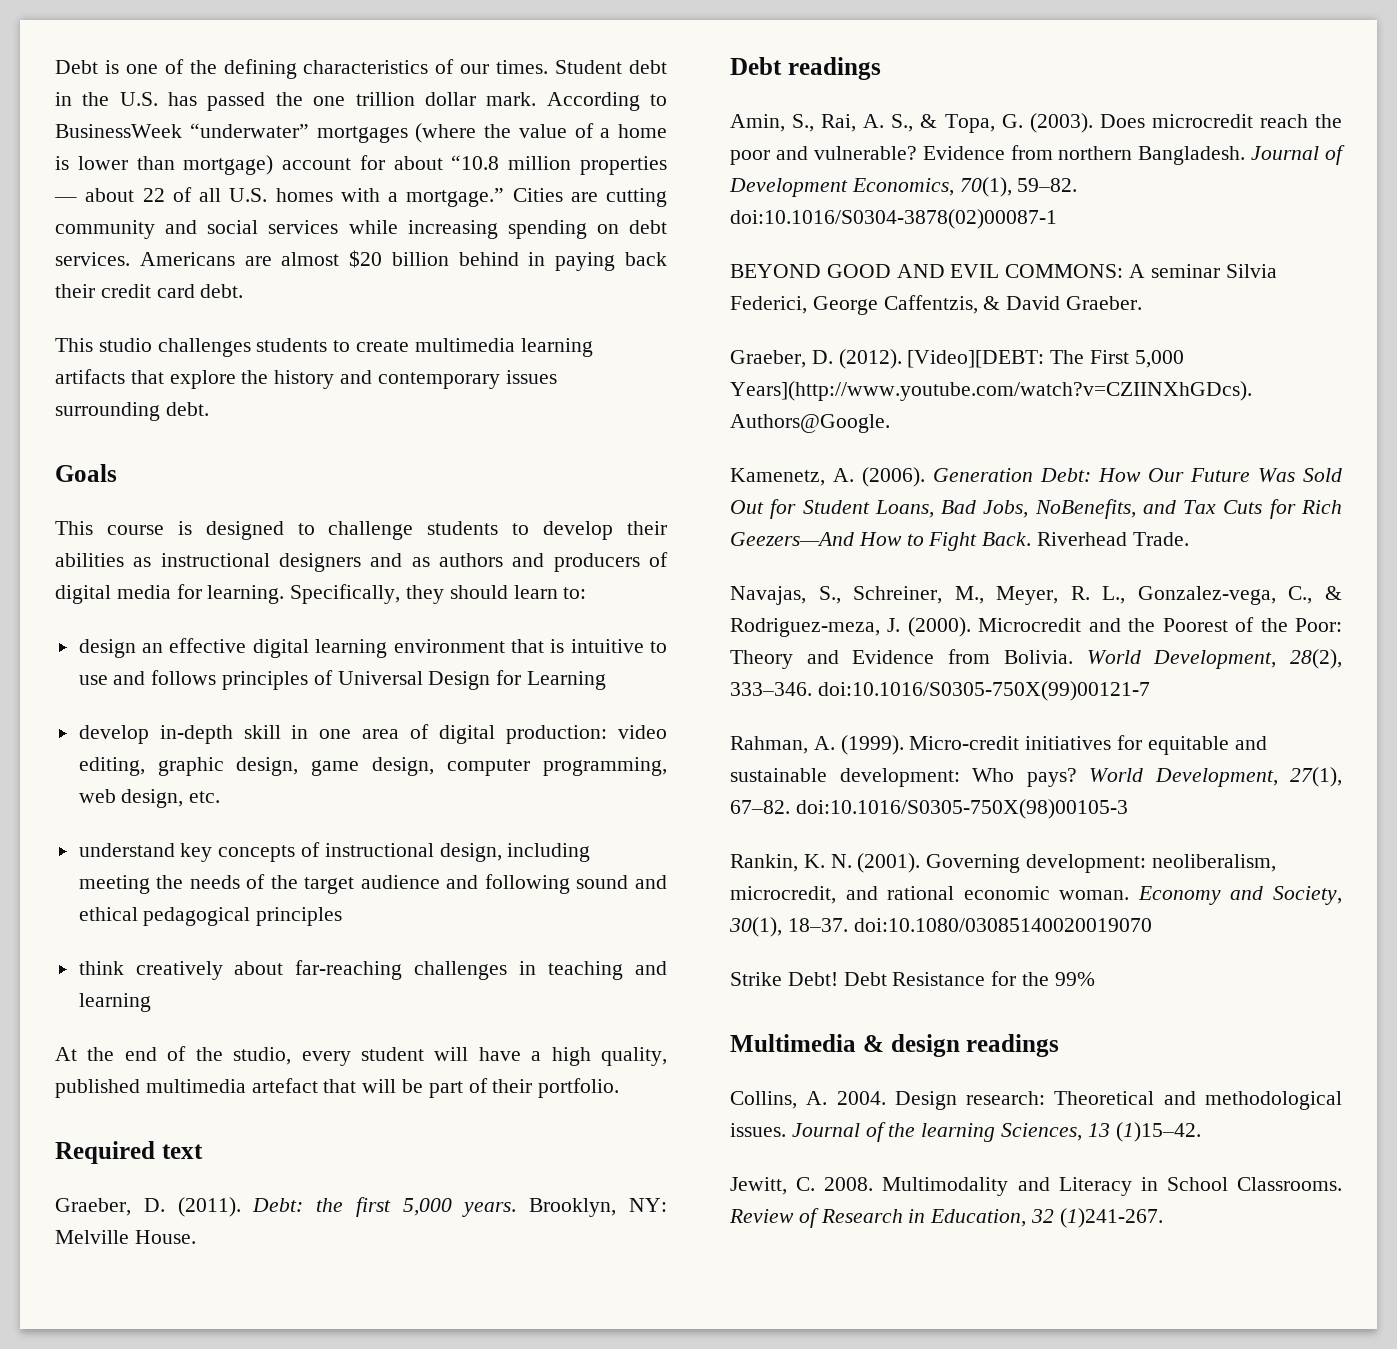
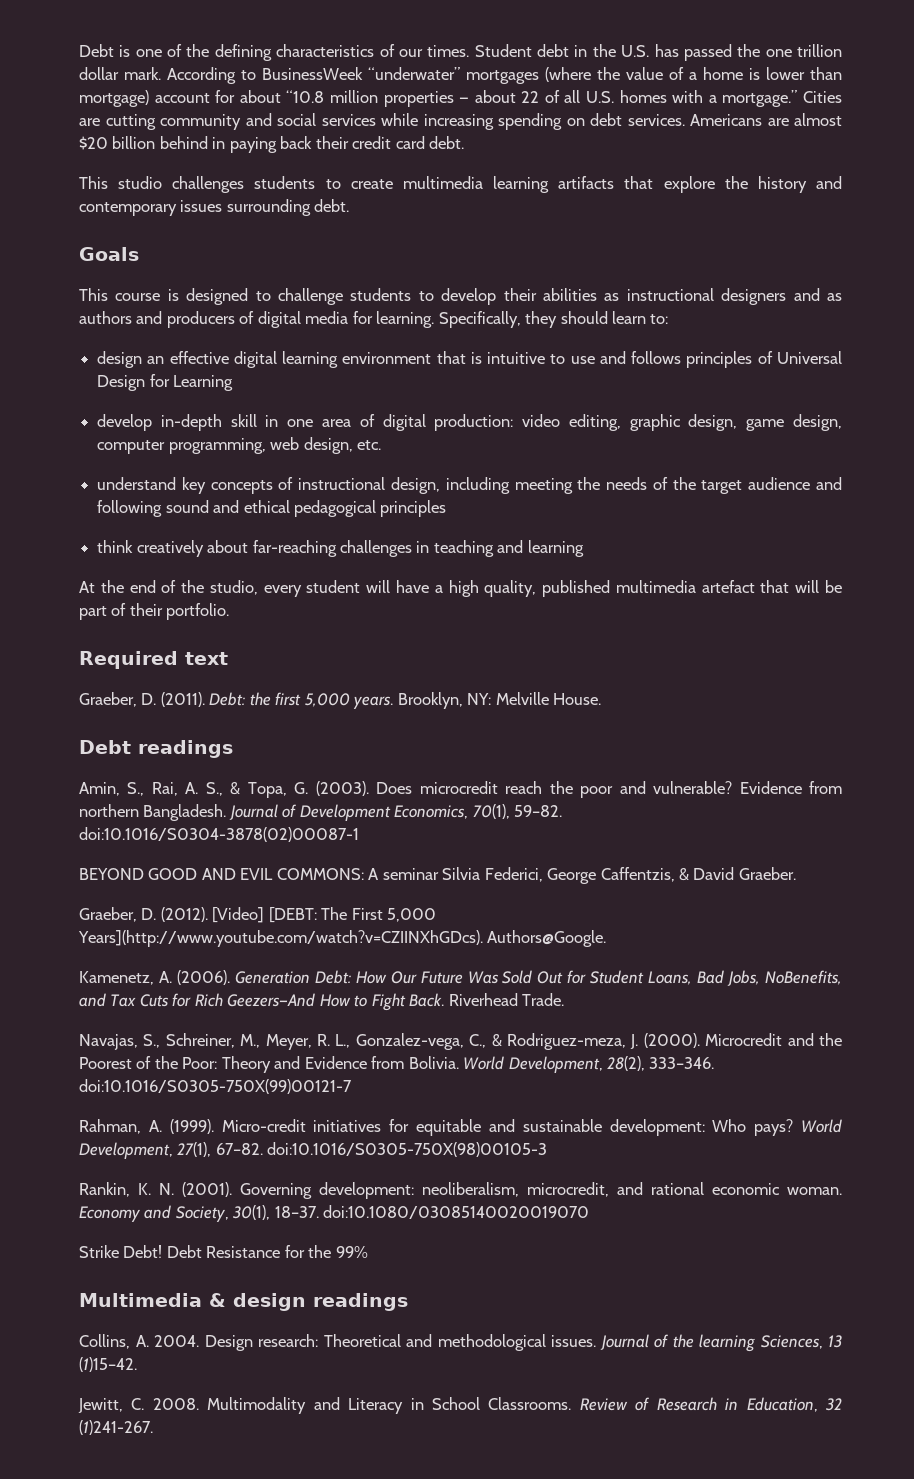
[907,350,1045,368] [Video][DEBT: -> [212,907,317,923] [Video] [DEBT:

